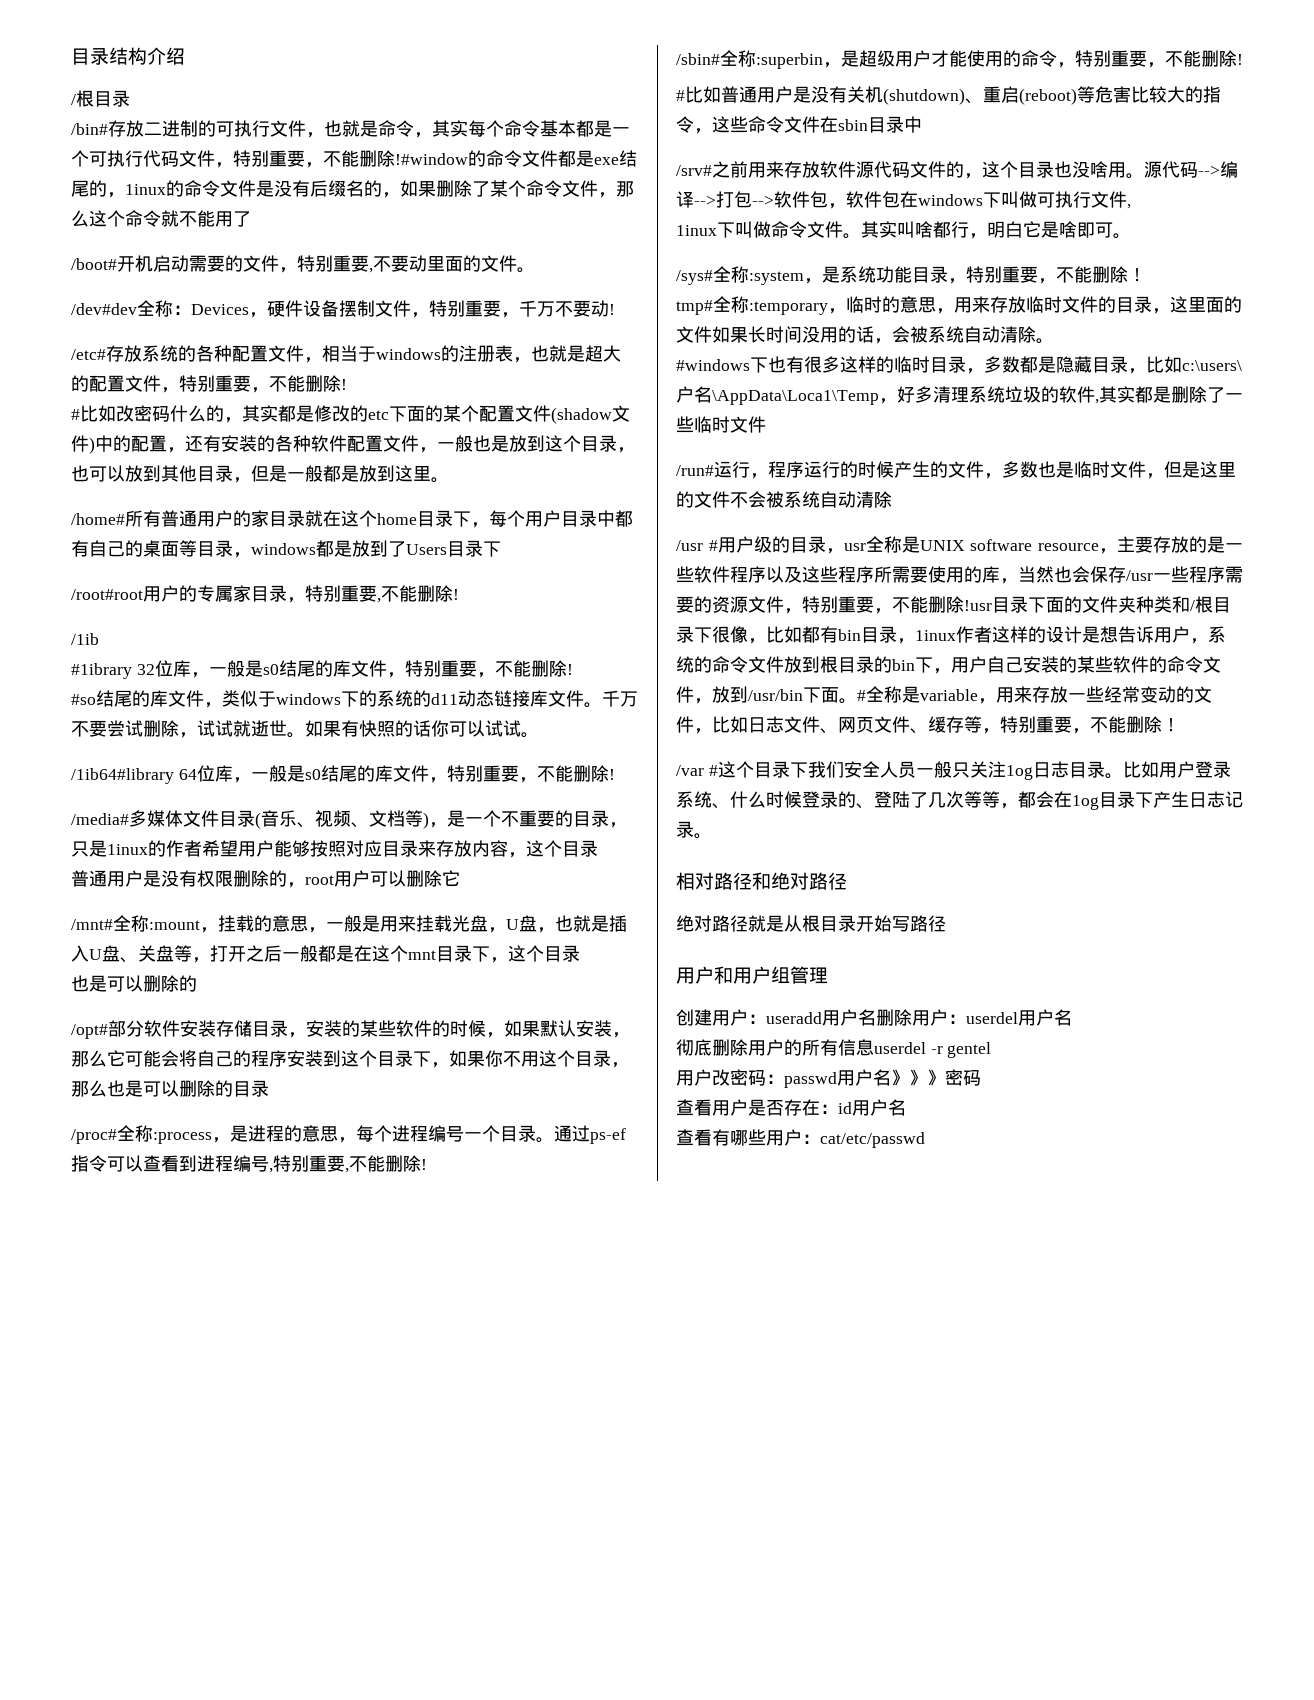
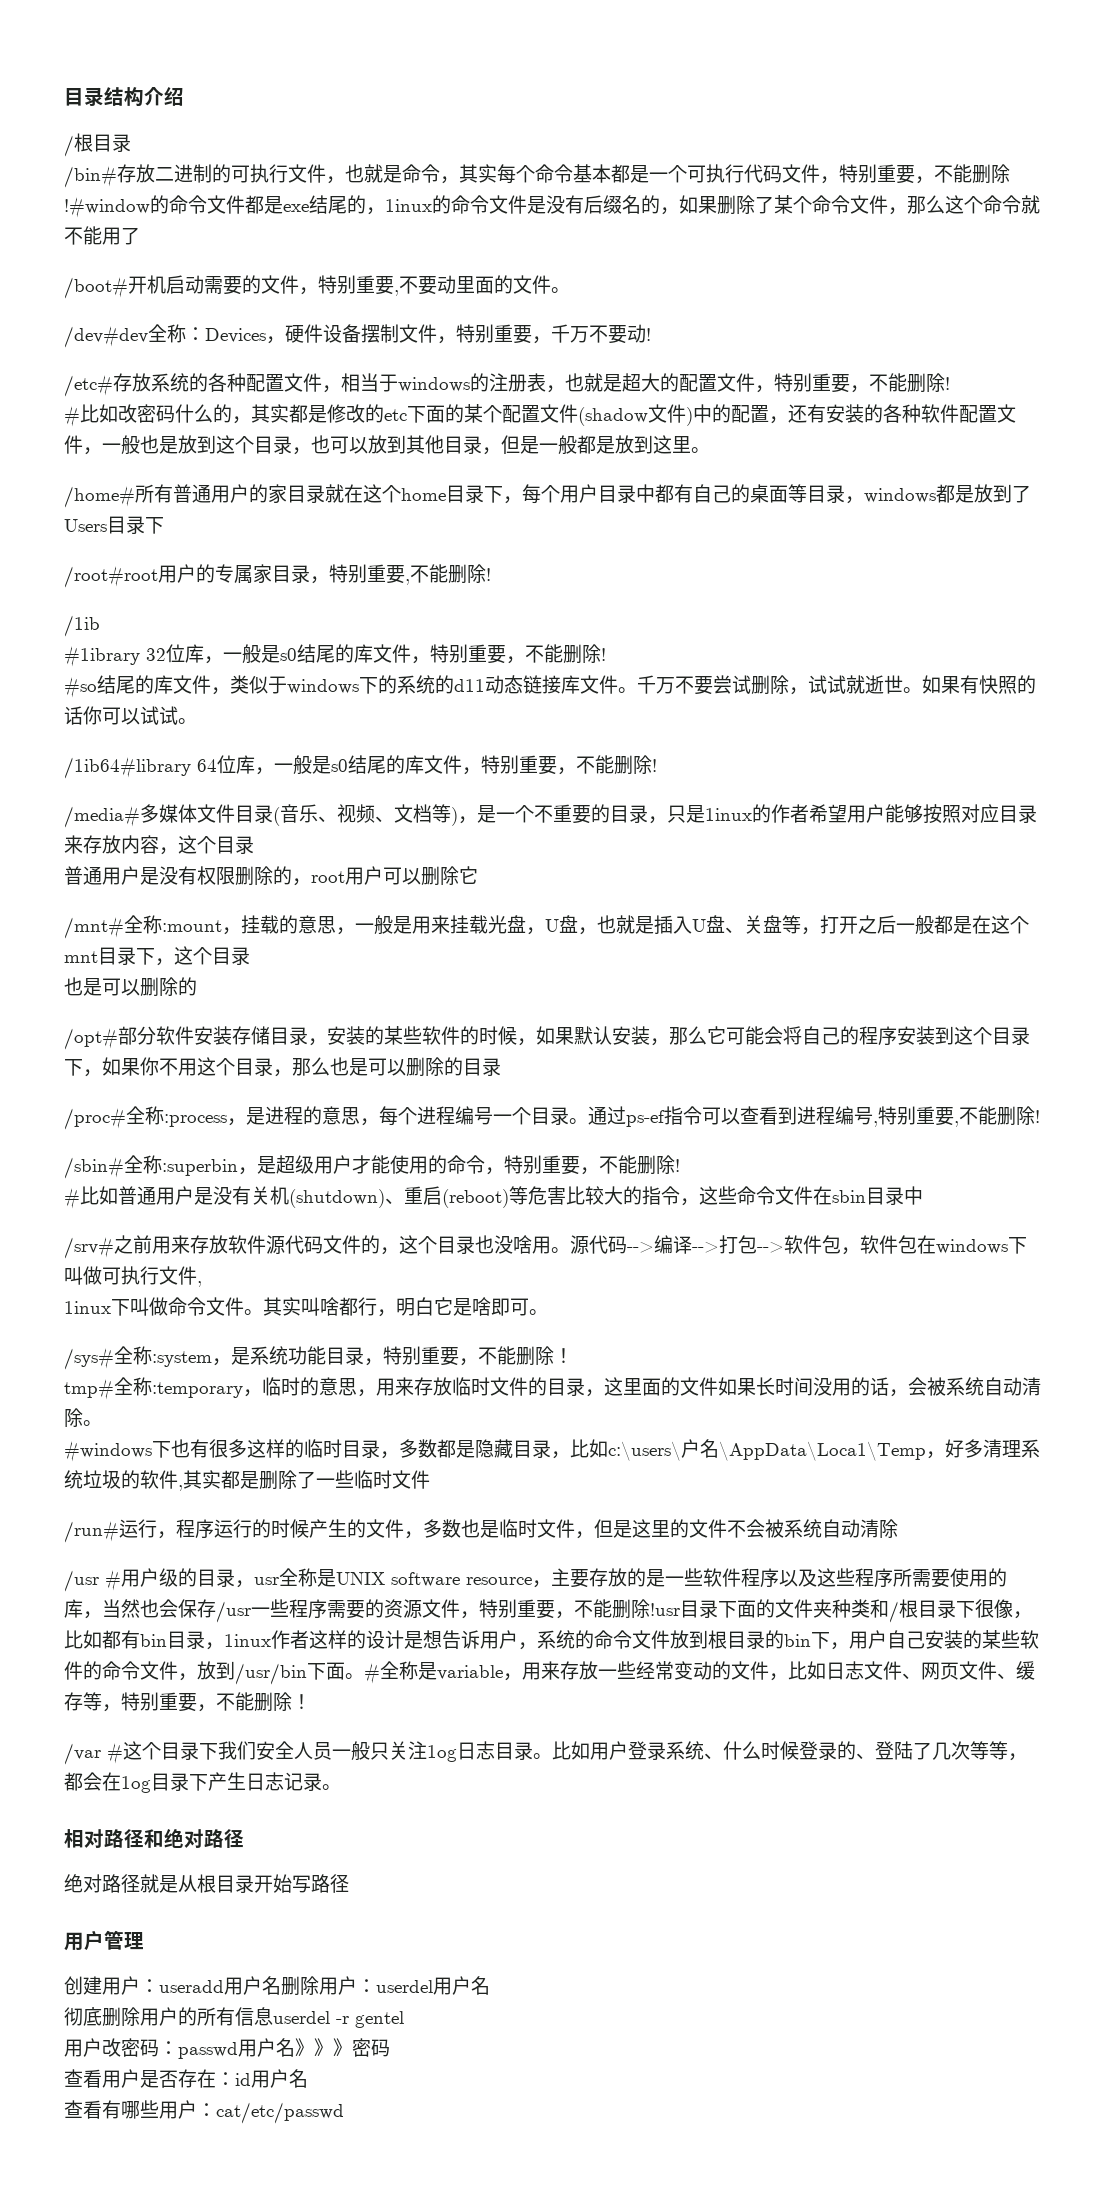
[714,966,790,984] 和用户组 -> (104, 1940) none

